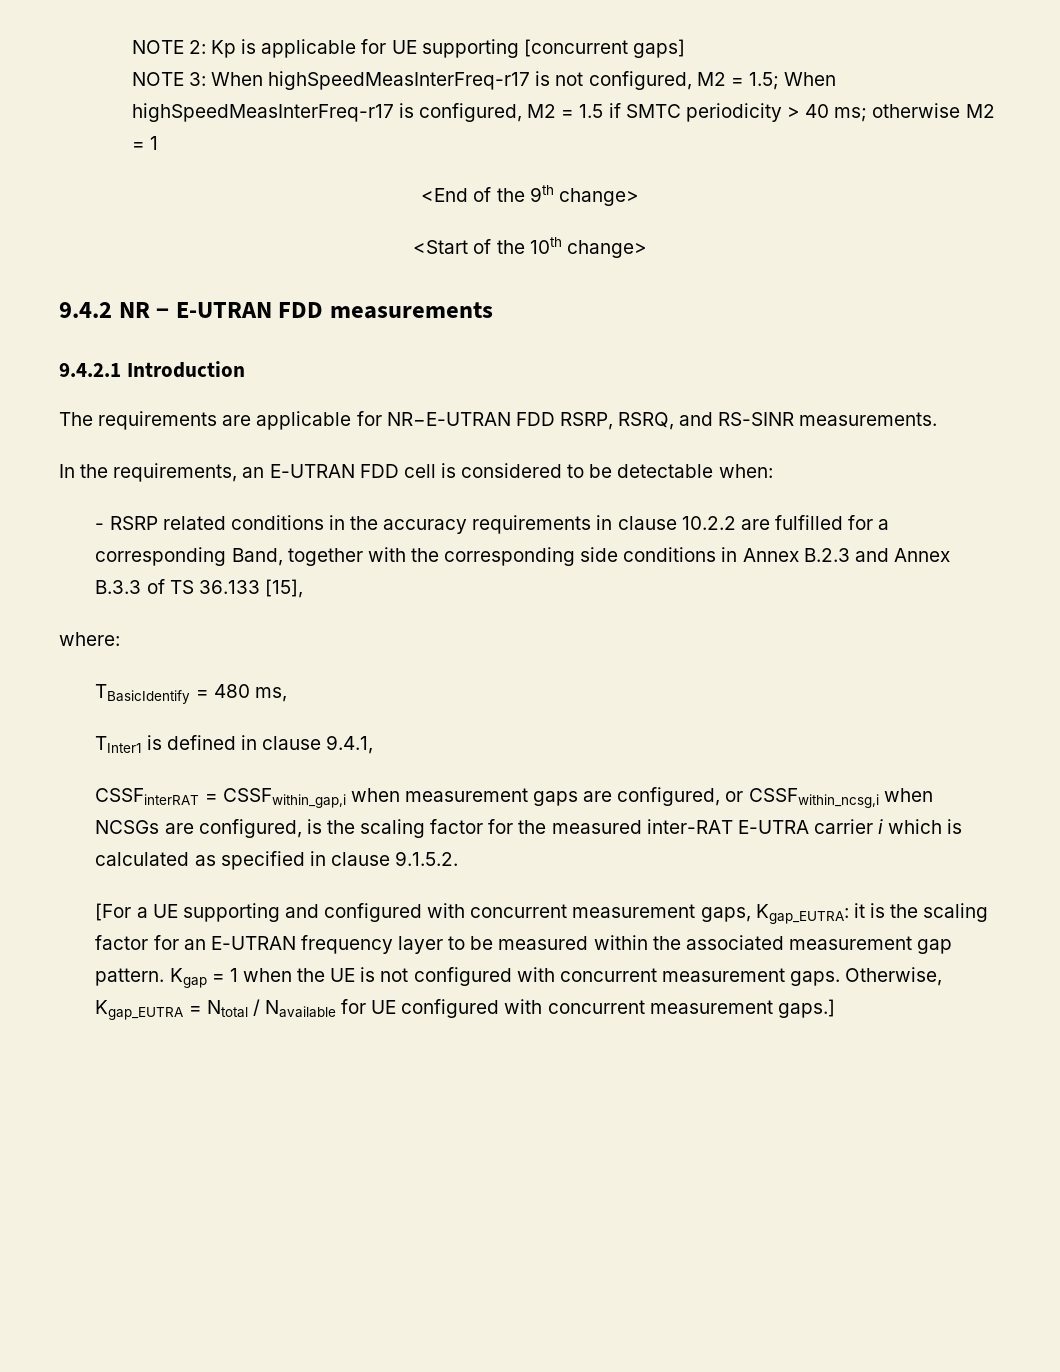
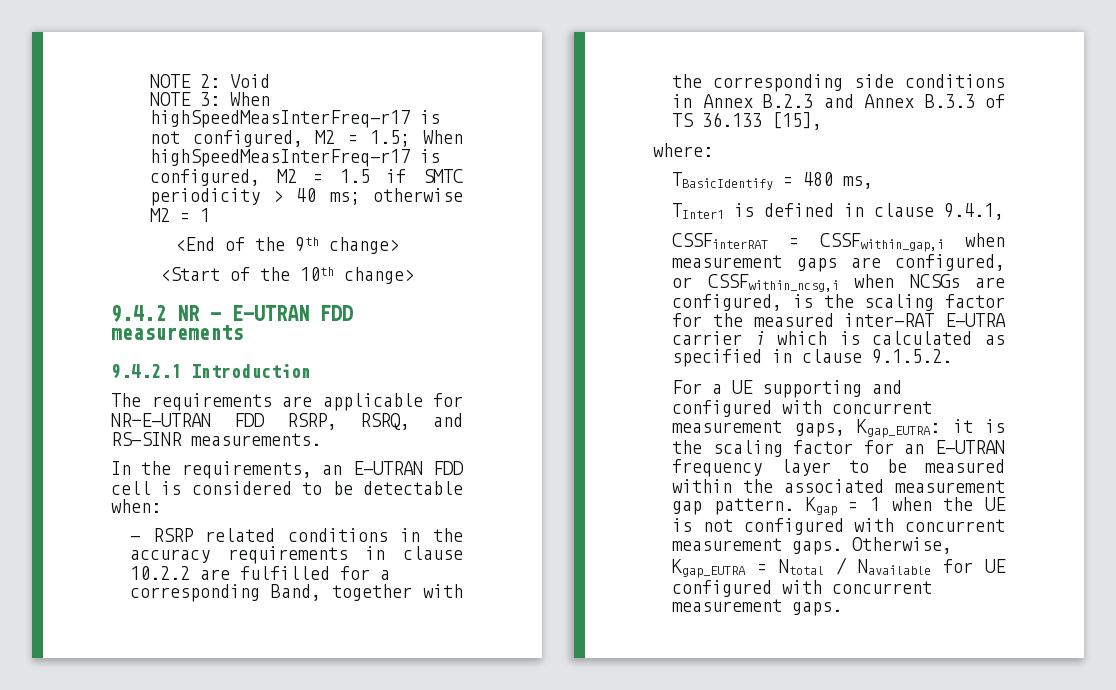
[211,39,686,58] Kp is applicable for UE supporting [concurrent gaps] -> [229,74,270,88] Void
[95,903,132,921] [For -> [672,380,703,394] For
[777,999,835,1018] gaps.] -> [792,602,843,616] gaps.

